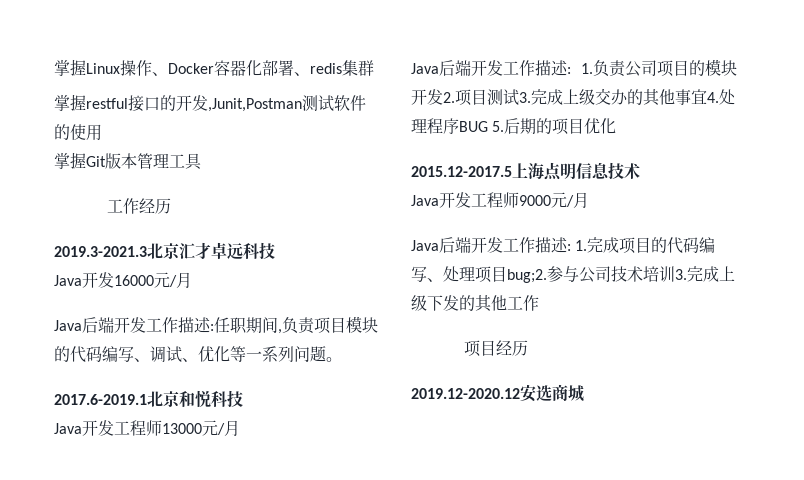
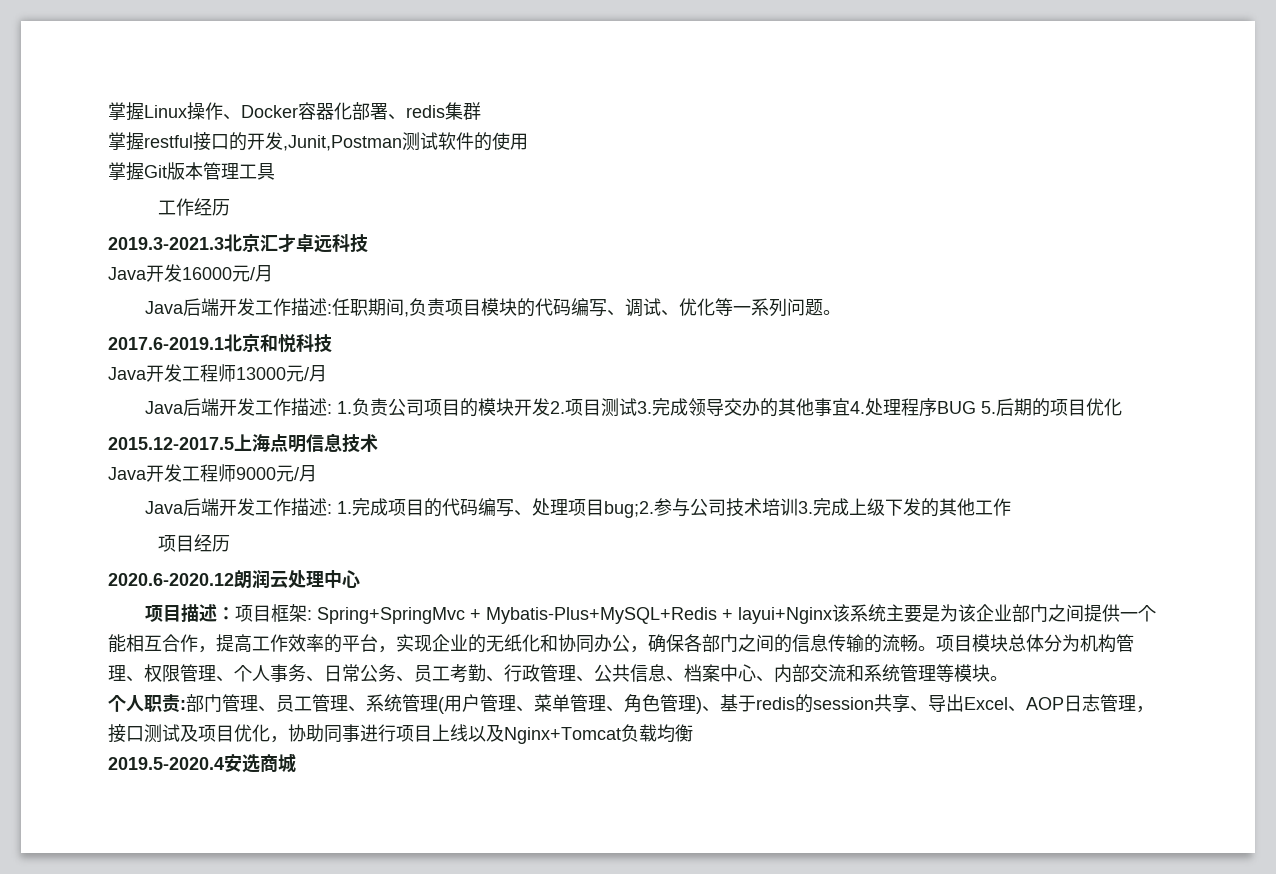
[563,89,595,105] 上级 -> [688,398,725,416] 领导
[411,388,520,399] 2019.12-2020.12 -> [108,569,360,589] [145,604,1157,624] [108,634,1134,653] [108,664,1008,683] [108,694,1154,714] [108,724,693,744] [108,757,224,770] 2020.6-2020.12朗润云处理中心 // 项目描述：项目框架: Spring+SpringMvc + Mybatis-Plus+MySQL+Redis + layui+Nginx该系统主要是为该企业部门之间提供一个能相互合作，提高工作效率的平台，实现企业的无纸化和协同办公，确保各部门之间的信息传输的流畅。项目模块总体分为机构管理、权限管理、个人事务、日常公务、员工考勤、行政管理、公共信息、档案中心、内部交流和系统管理等模块。 // 个人职责:部门管理、员工管理、系统管理(用户管理、菜单管理、角色管理)、基于redis的session共享、导出Excel、AOP日志管理，接口测试及项目优化，协助同事进行项目上线以及Nginx+Tomcat负载均衡 // 2019.5-2020.4

